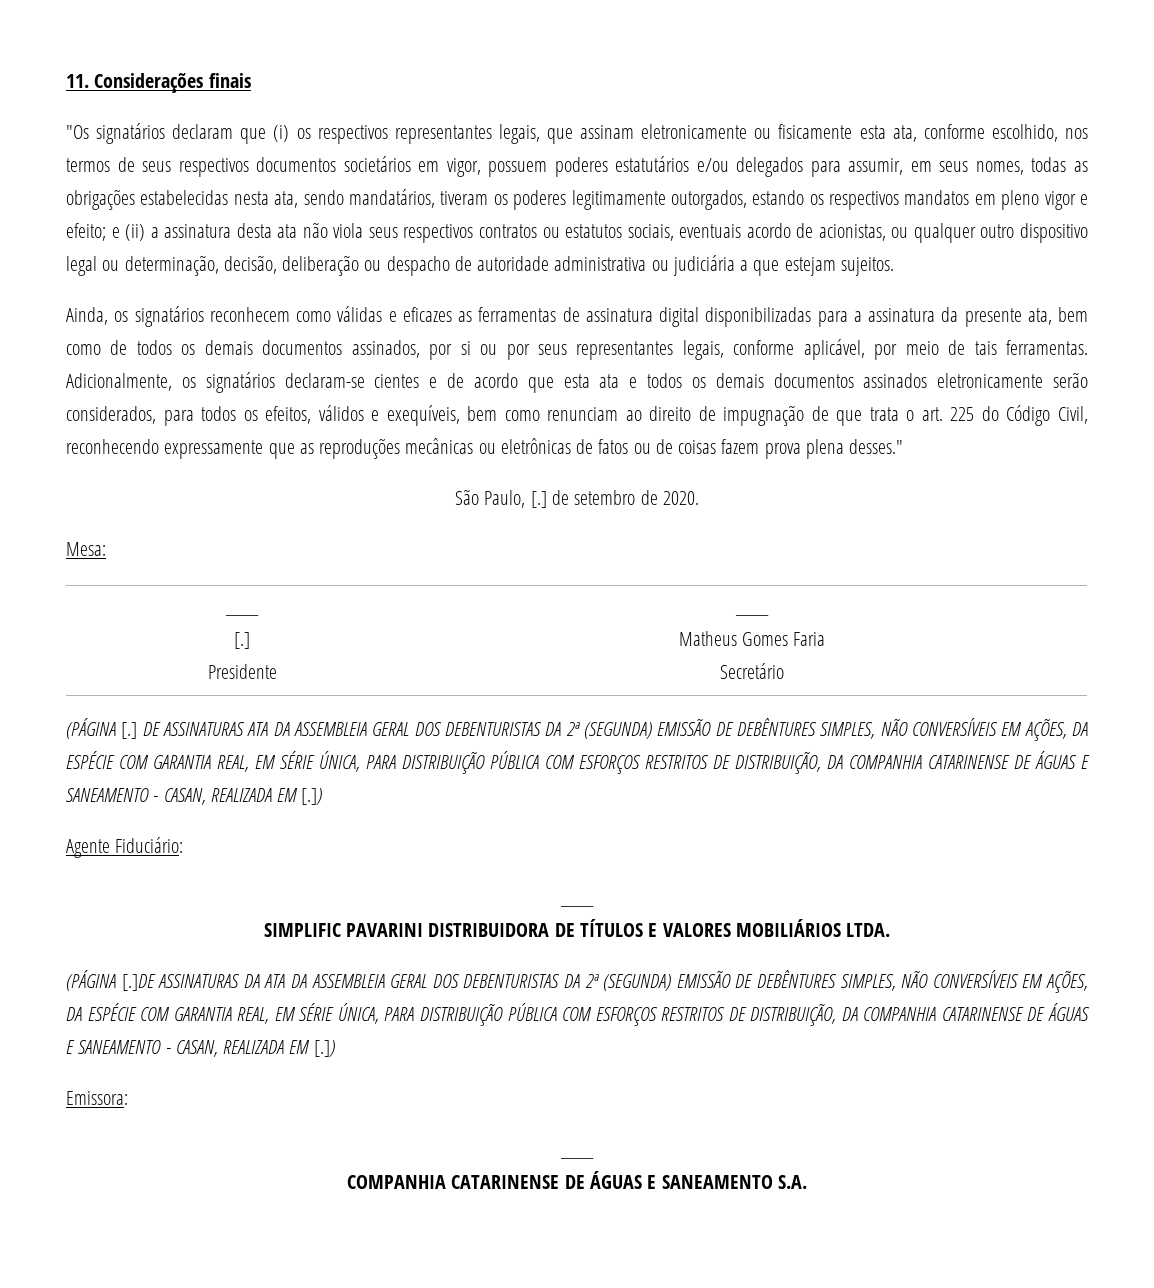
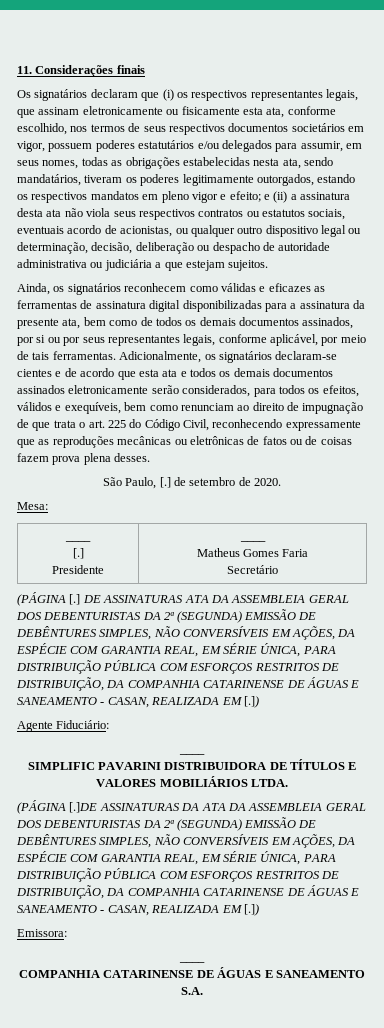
[66,125,89,139] "Os -> [17,90,31,98] Os
[849,439,904,454] desses." -> [114,453,151,462] desses.

